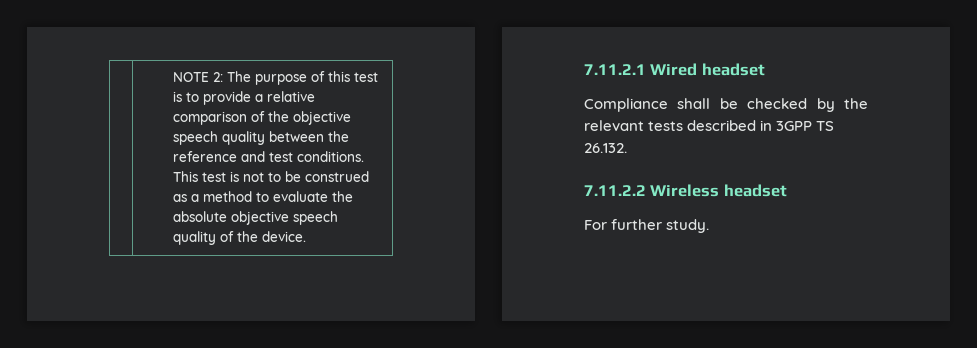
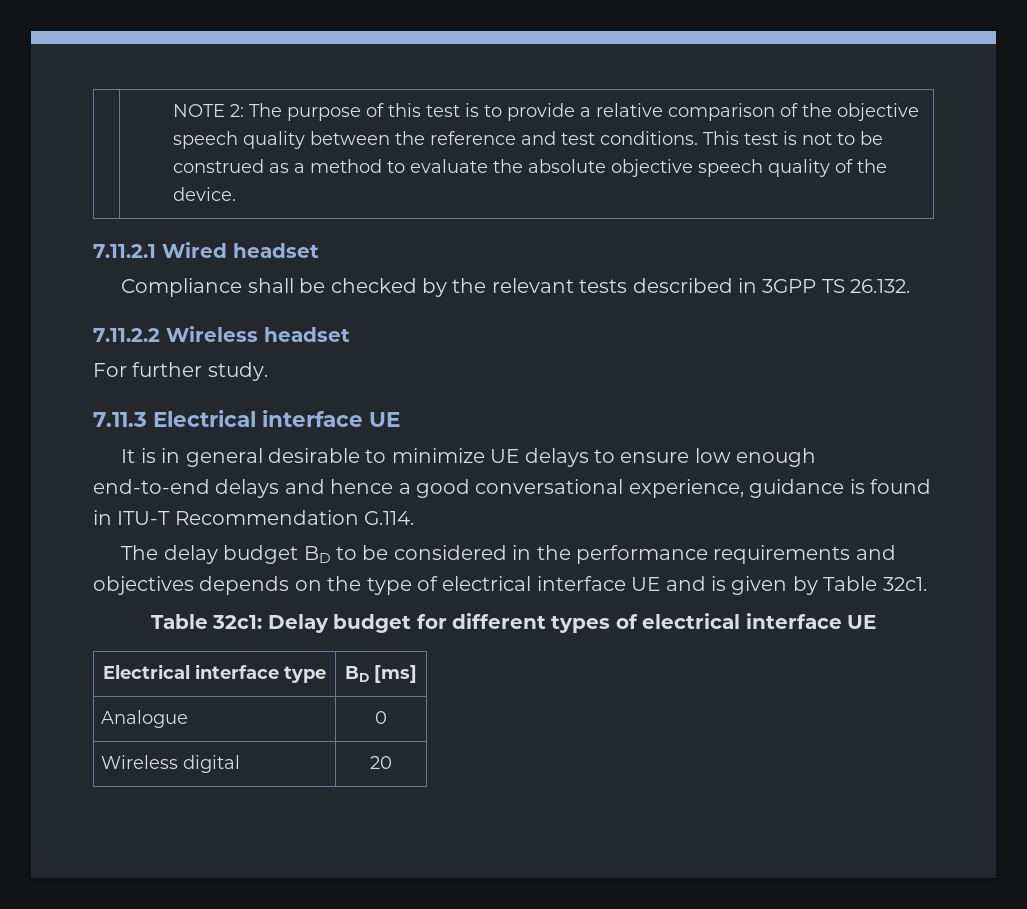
(710, 226) none -> [93,410,400,427] [121,448,817,467] [93,479,931,498] [93,510,415,525] [121,545,896,564] [93,576,927,595] [151,613,876,633] [103,664,326,683] [345,665,417,683] [101,710,189,728] [375,711,387,724] [101,755,241,773] [370,756,392,769] // 7.11.3 Electrical interface UE // It is in general desirable to minimize UE delays to ensure low enough end-to-end delays and hence a good conversational experience, guidance is found in ITU-T Recommendation G.114. // The delay budget BD to be considered in the performance requirements and objectives depends on the type of electrical interface UE and is given by Table 32c1. // Table 32c1: Delay budget for different types of electrical interface UE // Electrical interface type | BD [ms] // Analogue | 0 // Wireless digital | 20

